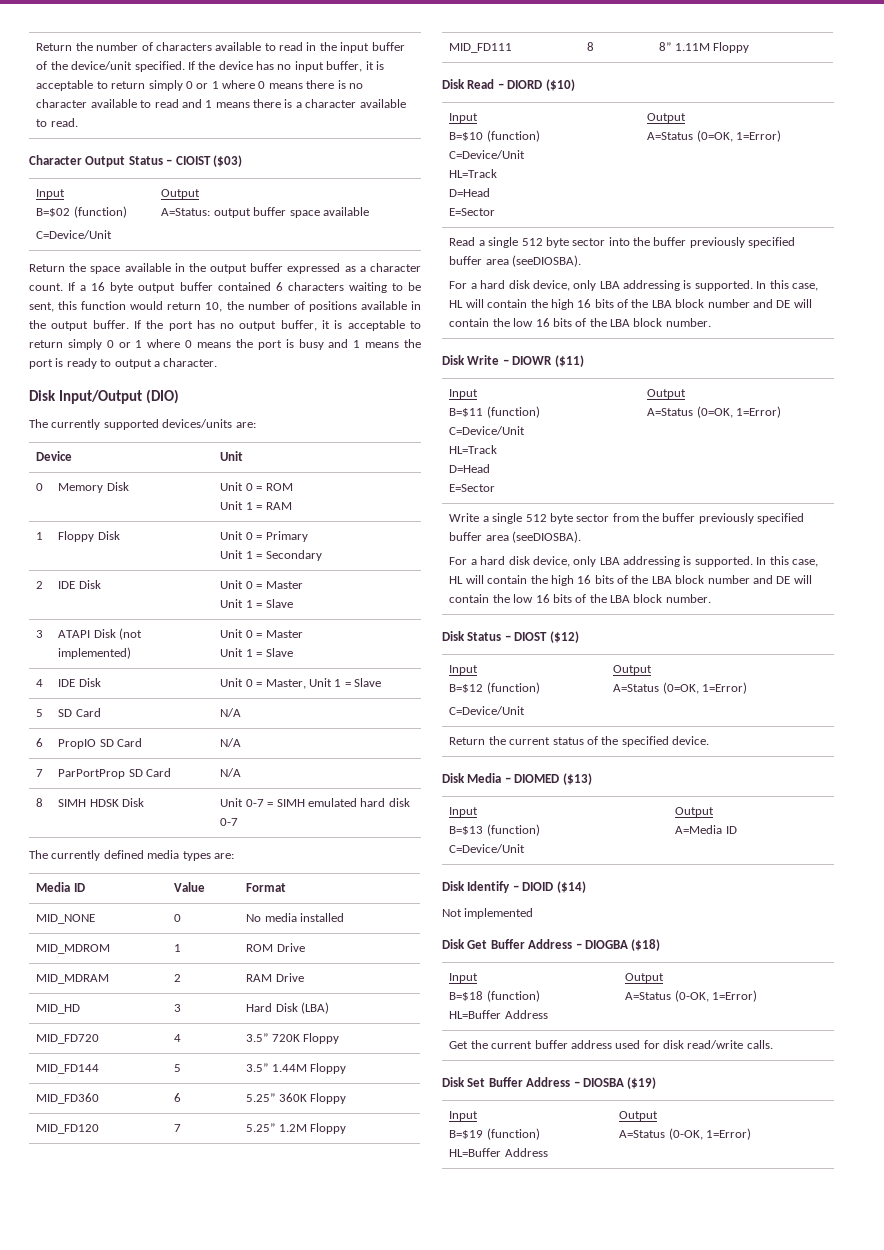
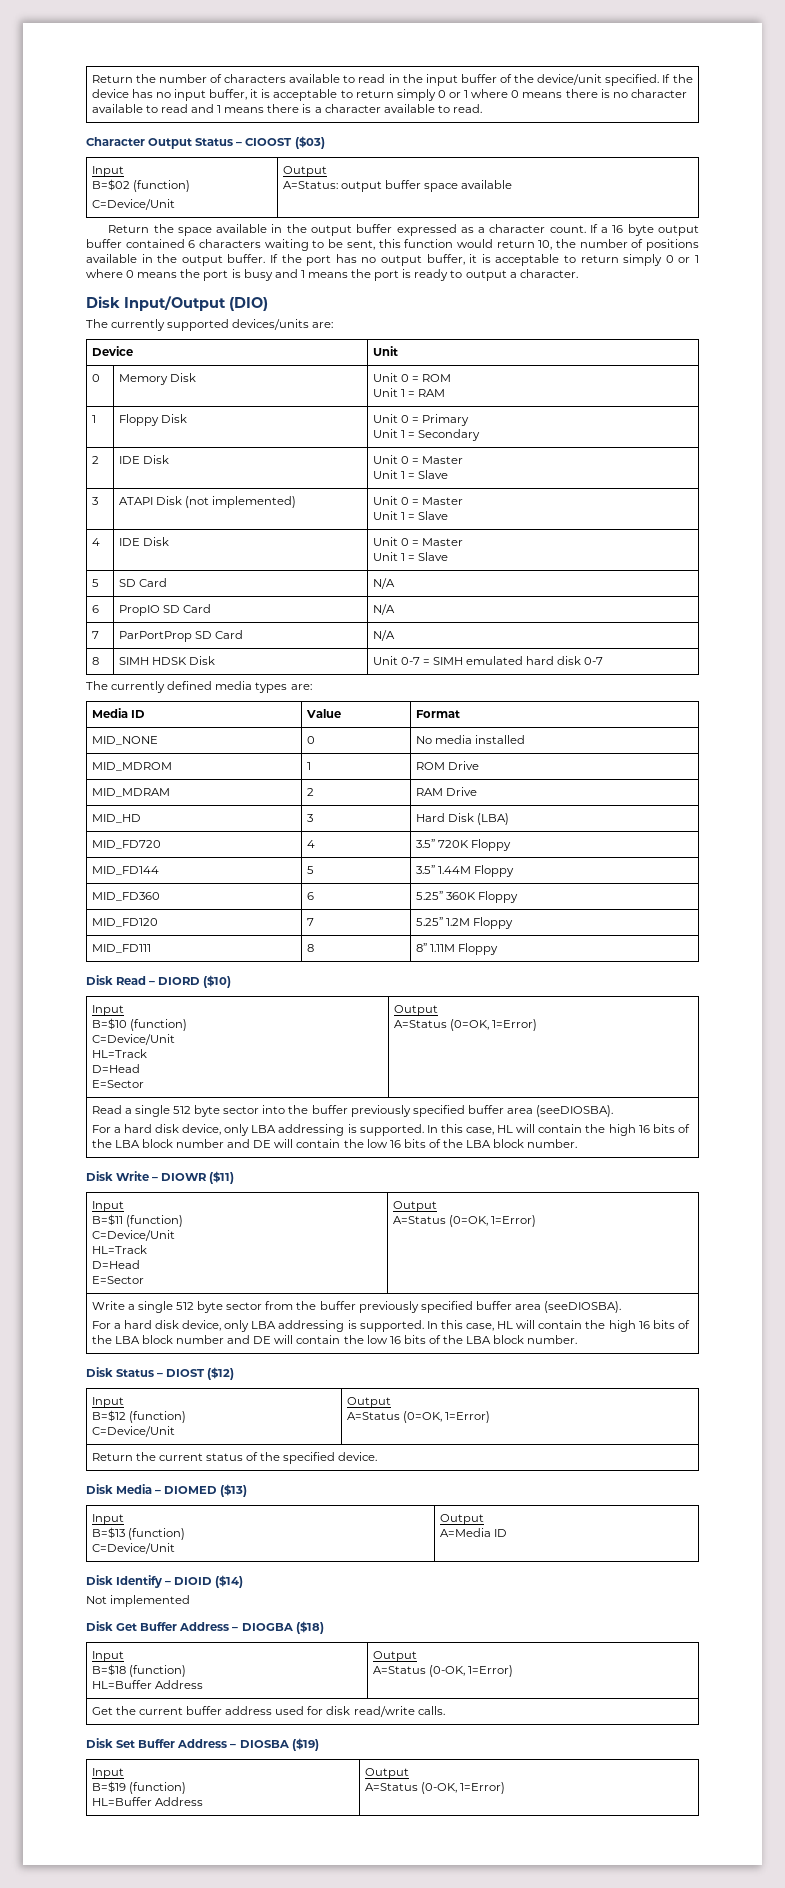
[175,156,211,165] CIOIST -> [245,138,293,146] CIOOST
[265,679,306,689] Master, -> [422,538,464,546] Master //

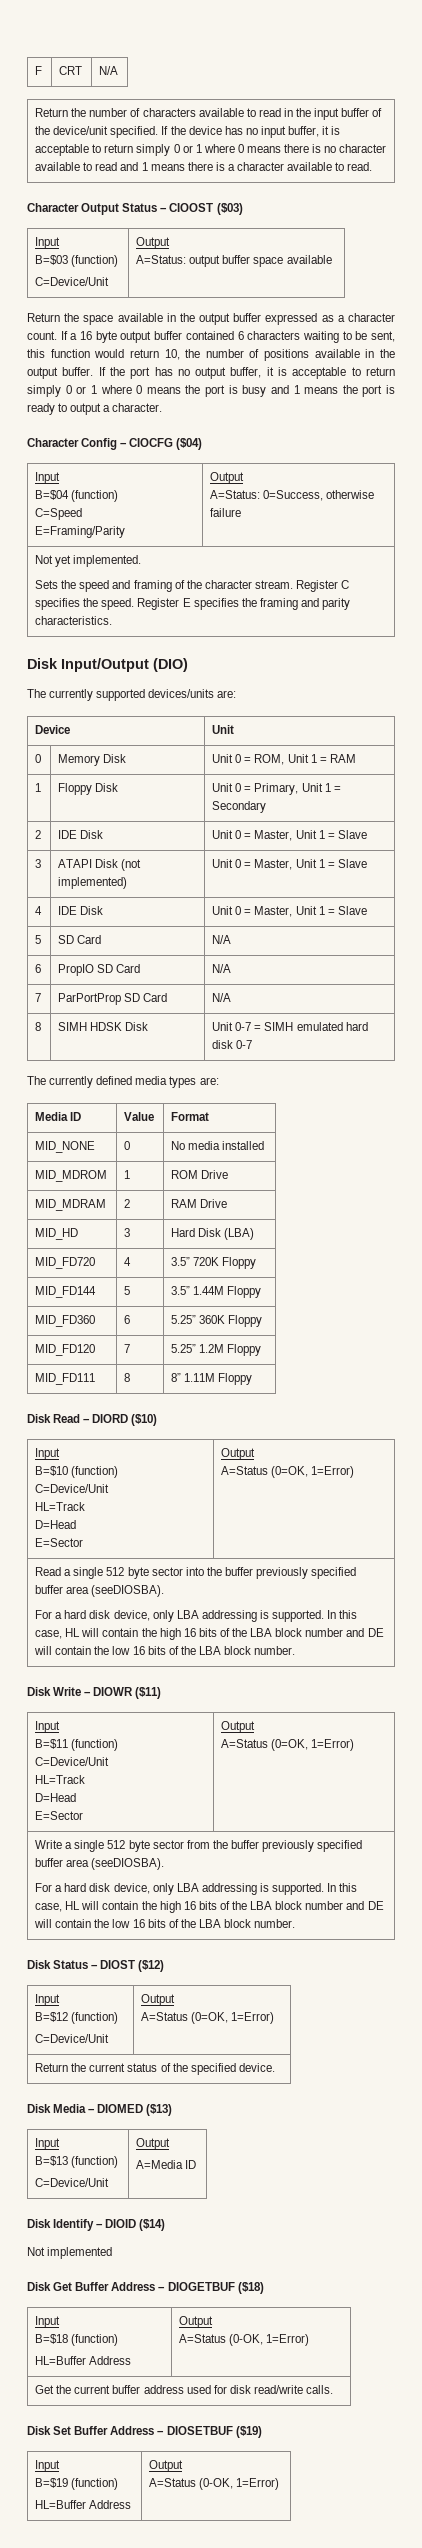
(91, 79) none -> [35,66,43,75] [59,66,83,75] [99,66,119,75] F | CRT | N/A //
[91,179,130,191] B=$02 -> [35,255,69,265] B=$03
(578, 273) none -> [27,438,203,450] [35,472,61,484] [35,490,119,502] [35,508,83,520] [35,526,126,538] [210,472,245,484] [210,490,375,501] [210,508,242,517] [35,555,142,567] [35,580,350,592] [35,598,351,610] [35,616,113,625] // Character Config – CIOCFG ($04) // Input // B=$04 (function) // C=Speed // E=Framing/Parity | Output // A=Status: 0=Success, otherwise failure // Not yet implemented. // Sets the speed and framing of the character stream. Register C specifies the speed. Register E specifies the framing and parity characteristics.
[422,374,452,382] ROM // -> [254,754,285,765] ROM,
[422,414,470,426] Primary // -> [254,783,299,795] Primary,
[422,456,464,464] Master // -> [254,830,293,841] Master,
[422,497,464,505] Master // -> [254,859,293,870] Master,
[422,538,464,546] Master // -> [254,906,293,917] Master,
[241,1623,293,1631] DIOGBA -> [167,2282,235,2291] DIOGETBUF
[239,1740,289,1748] DIOSBA -> [166,2426,233,2435] DIOSETBUF

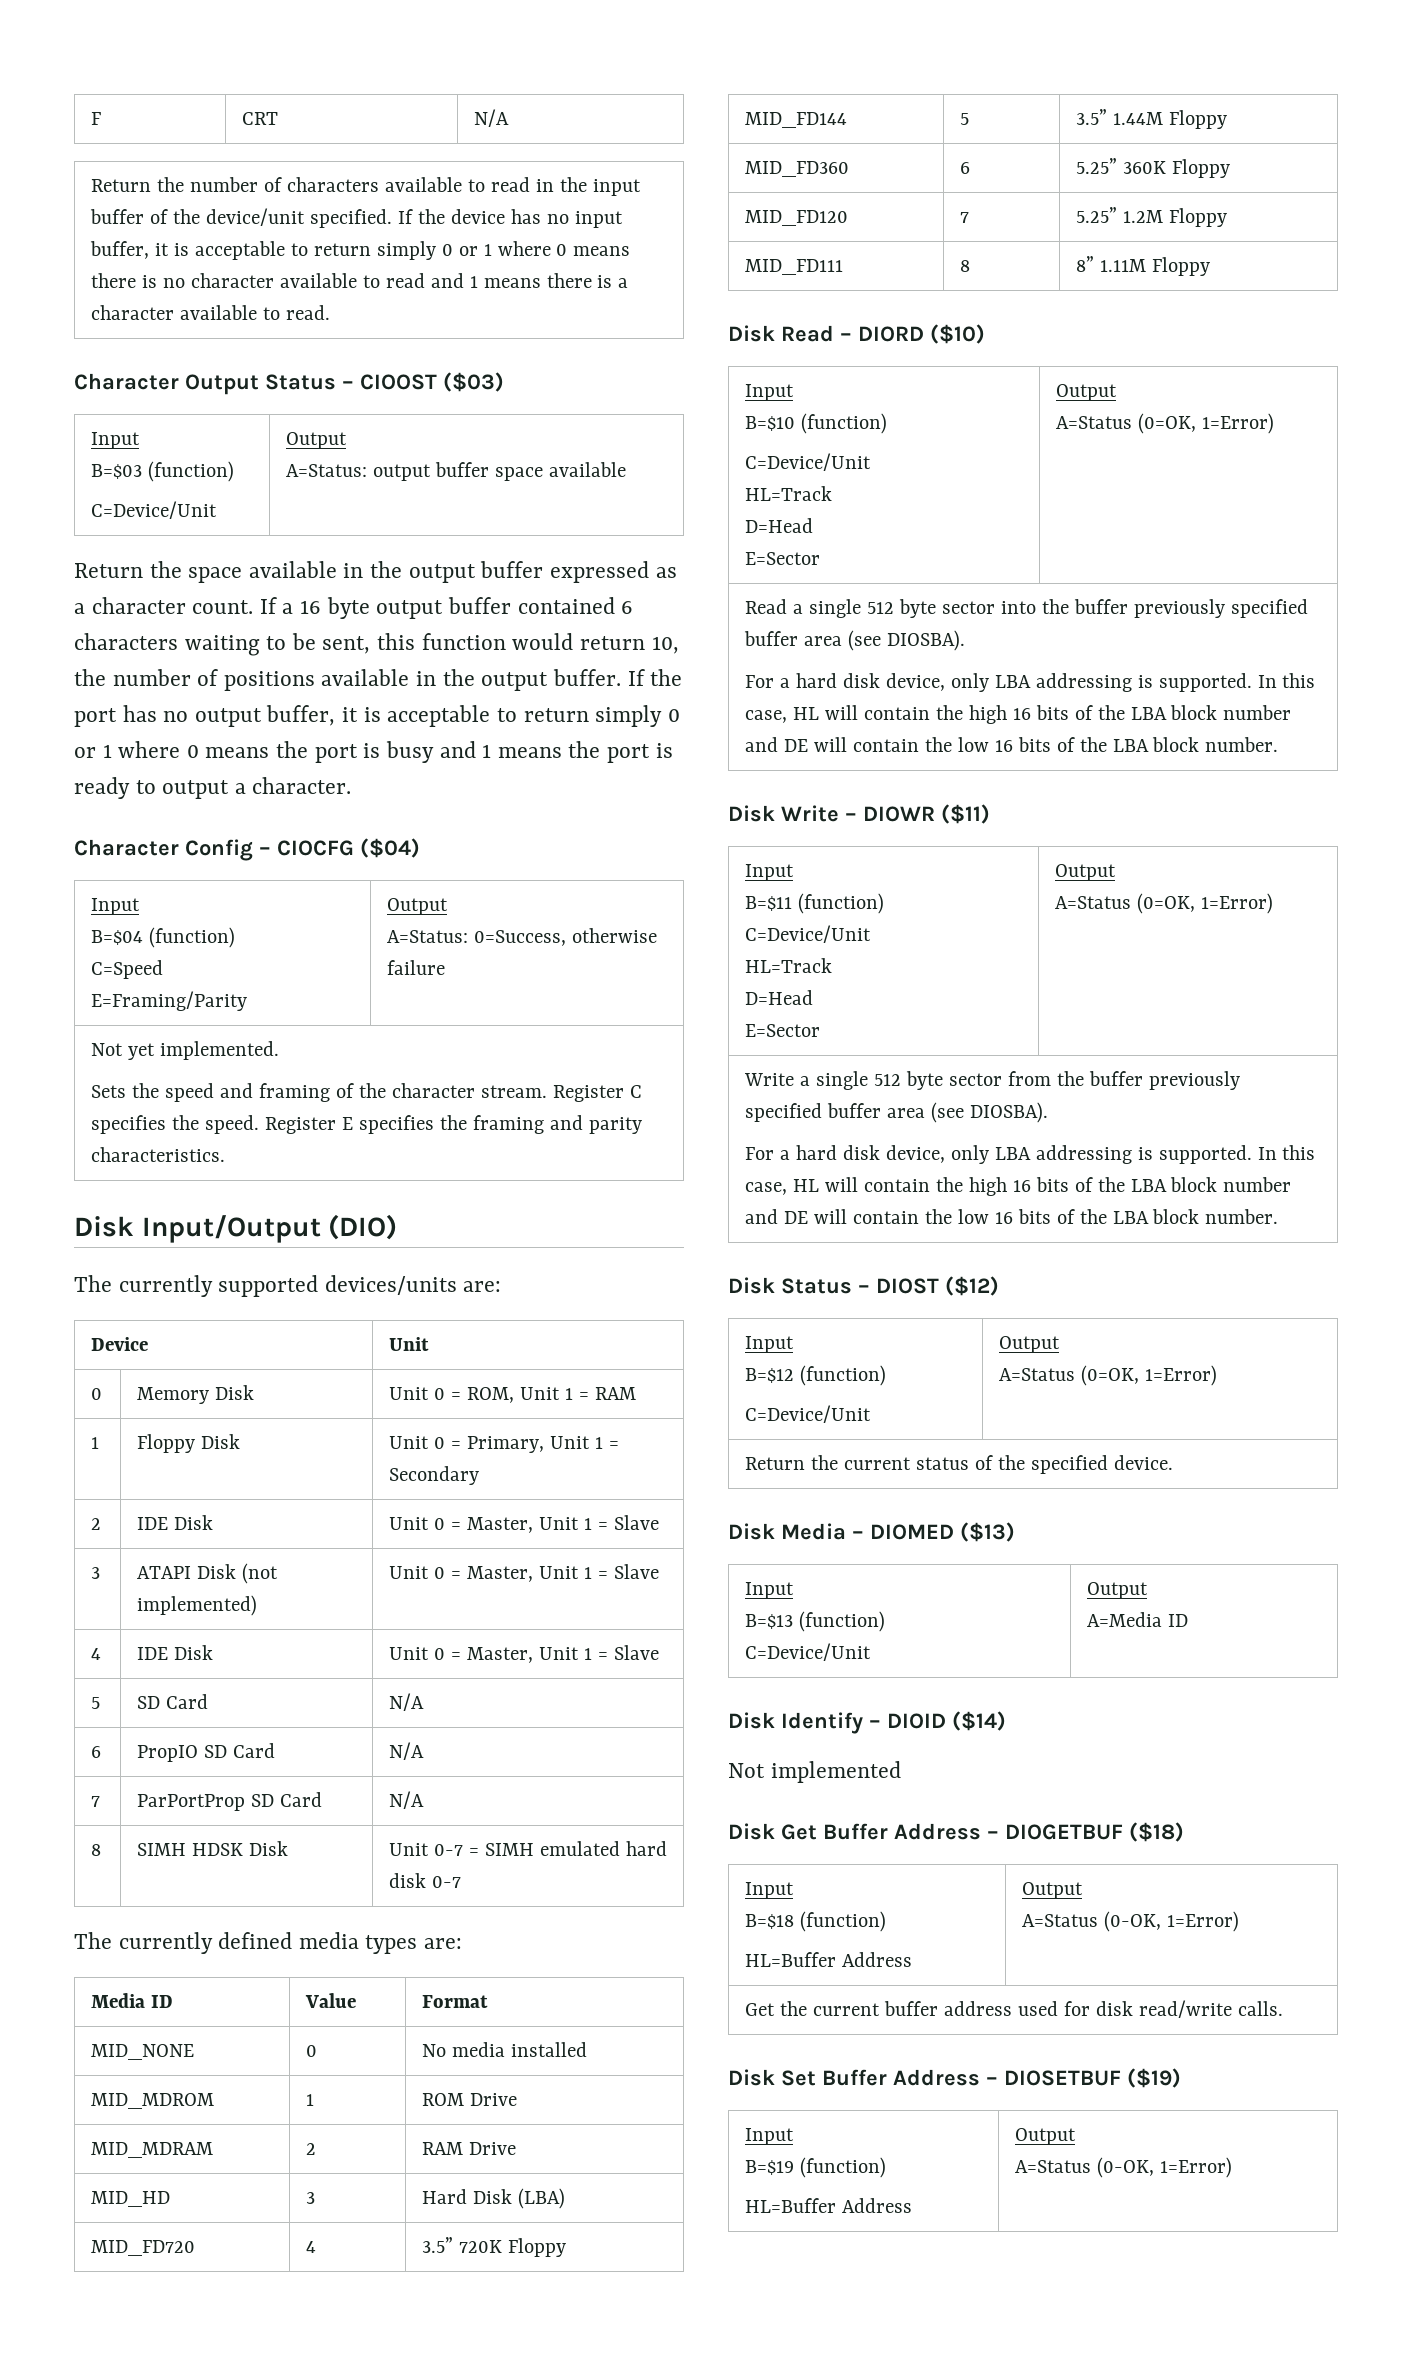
[91,1585,165,1597] (seeDIOSBA). -> [848,630,965,651] (see DIOSBA).
[91,1858,165,1870] (seeDIOSBA). -> [930,1102,1048,1123] (see DIOSBA).

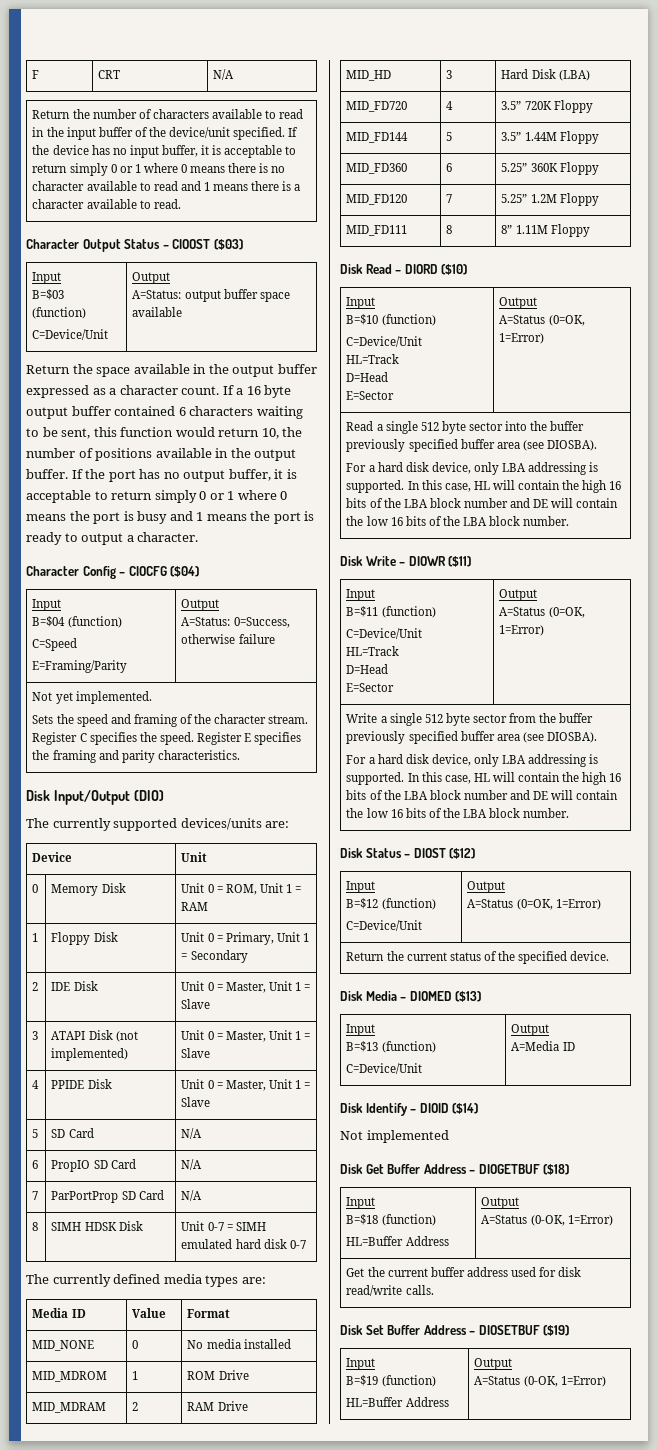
[137,1647,169,1660] IDE -> [51,1080,85,1089] PPIDE

